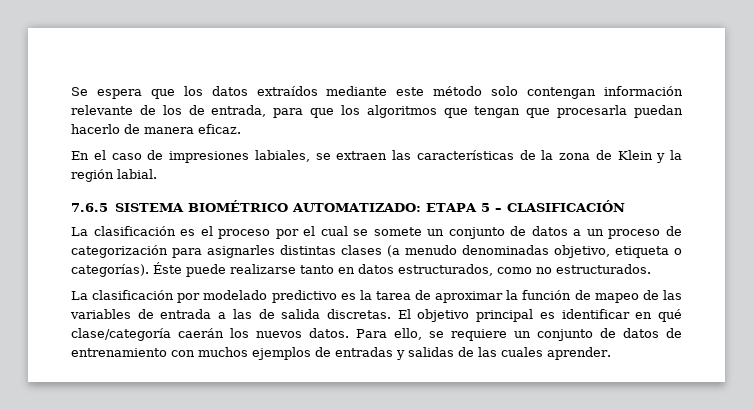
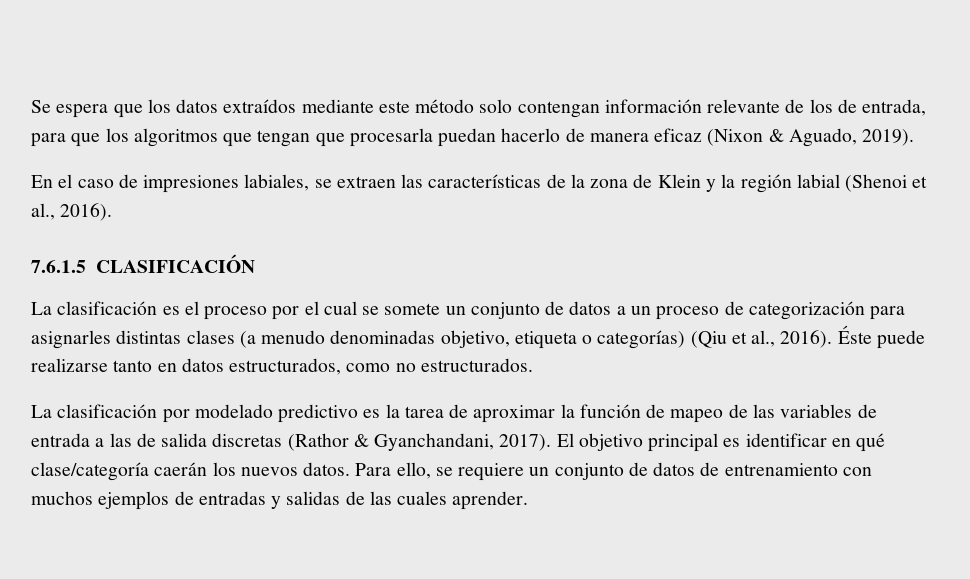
[198,124,241,134] eficaz. -> [654,128,915,147] eficaz (Nixon & Aguado, 2019).
[117,169,157,179] [71,200,502,212] labial. // 7.6.5 SISTEMA BIOMÉTRICO AUTOMATIZADO: ETAPA 5 – -> [796,174,928,192] [31,203,113,221] [31,260,86,273] labial (Shenoi et al., 2016). // 7.6.1.5
[71,264,149,277] categorías). -> [597,330,833,349] categorías) (Qiu et al., 2016).
[327,309,391,319] discretas. -> [212,433,552,451] discretas (Rathor & Gyanchandani, 2017).

